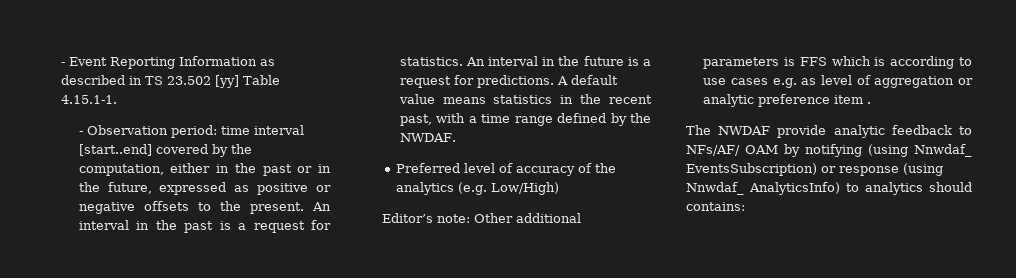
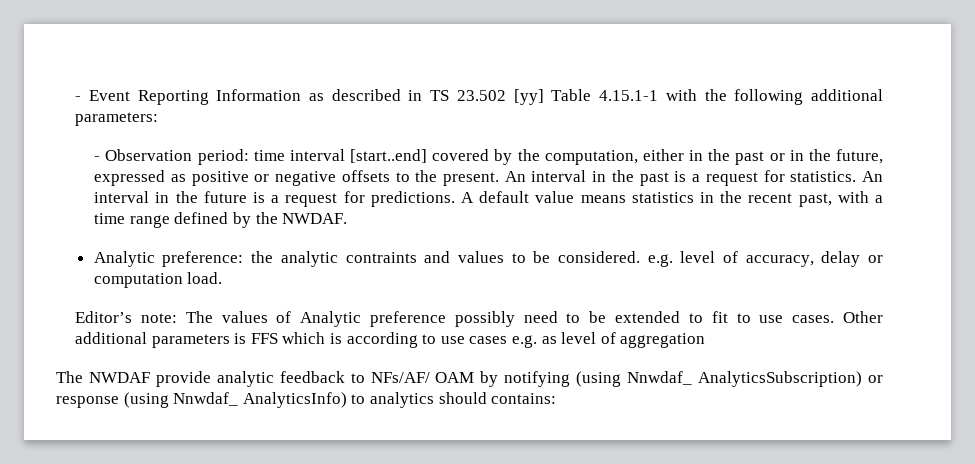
[61,95,118,104] 4.15.1-1. -> [599,89,883,105] [75,112,159,126] 4.15.1-1 with the following additional parameters:
[396,163,617,176] [396,182,560,195] [382,213,471,223] Preferred level of accuracy of the analytics (e.g. Low/High) // Editor’s note: -> [93,251,883,267] [93,272,223,288] [75,311,835,327] Analytic preference: the analytic contraints and values to be considered. e.g. level of accuracy, delay or computation load. // Editor’s note: The values of Analytic preference possibly need to be extended to fit to use cases.
[958,78,973,85] [703,94,872,107] or analytic preference item . -> (706, 340) none
[686,163,817,176] EventsSubscription) -> [698,371,863,387] AnalyticsSubscription)

